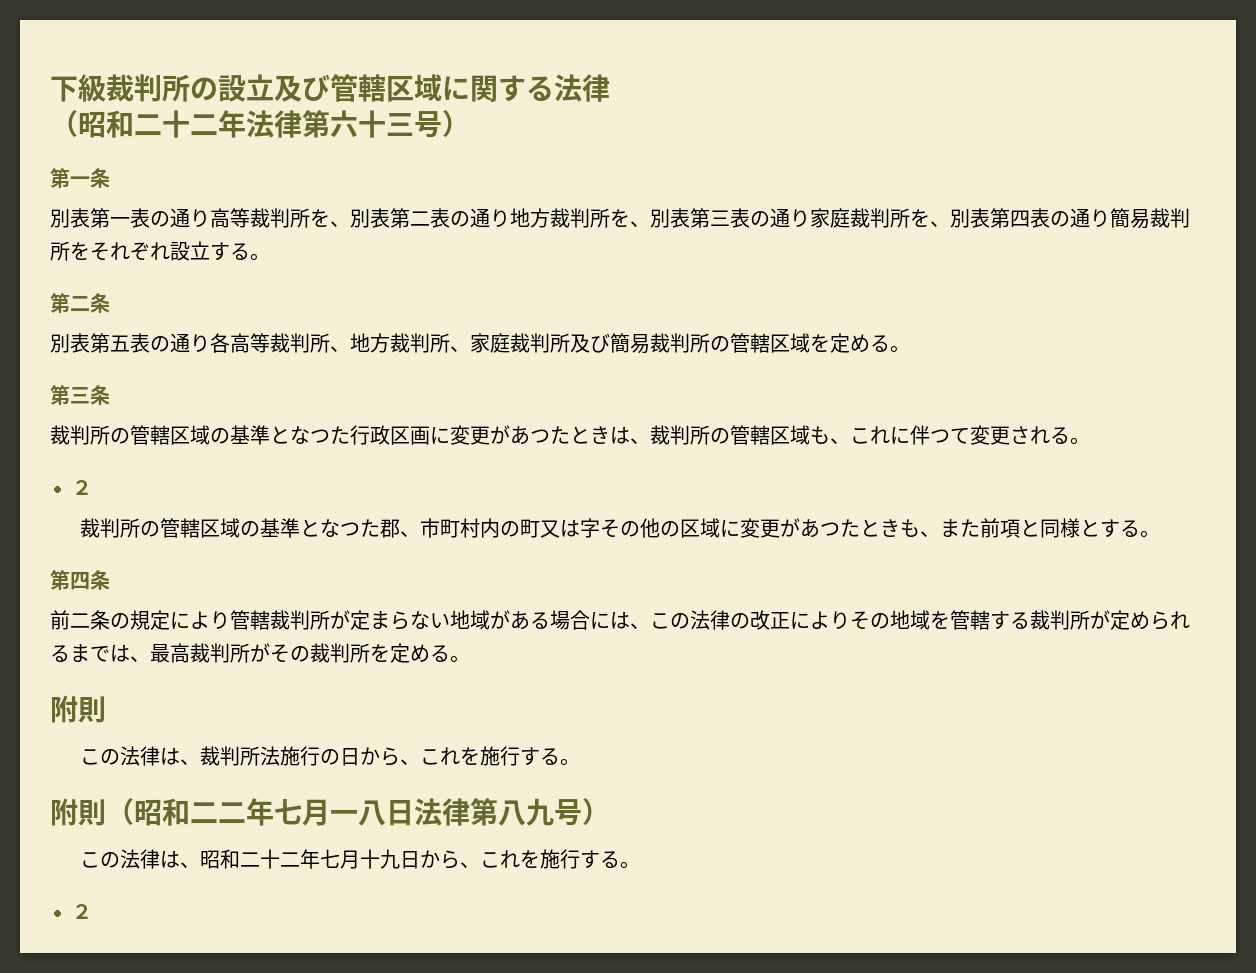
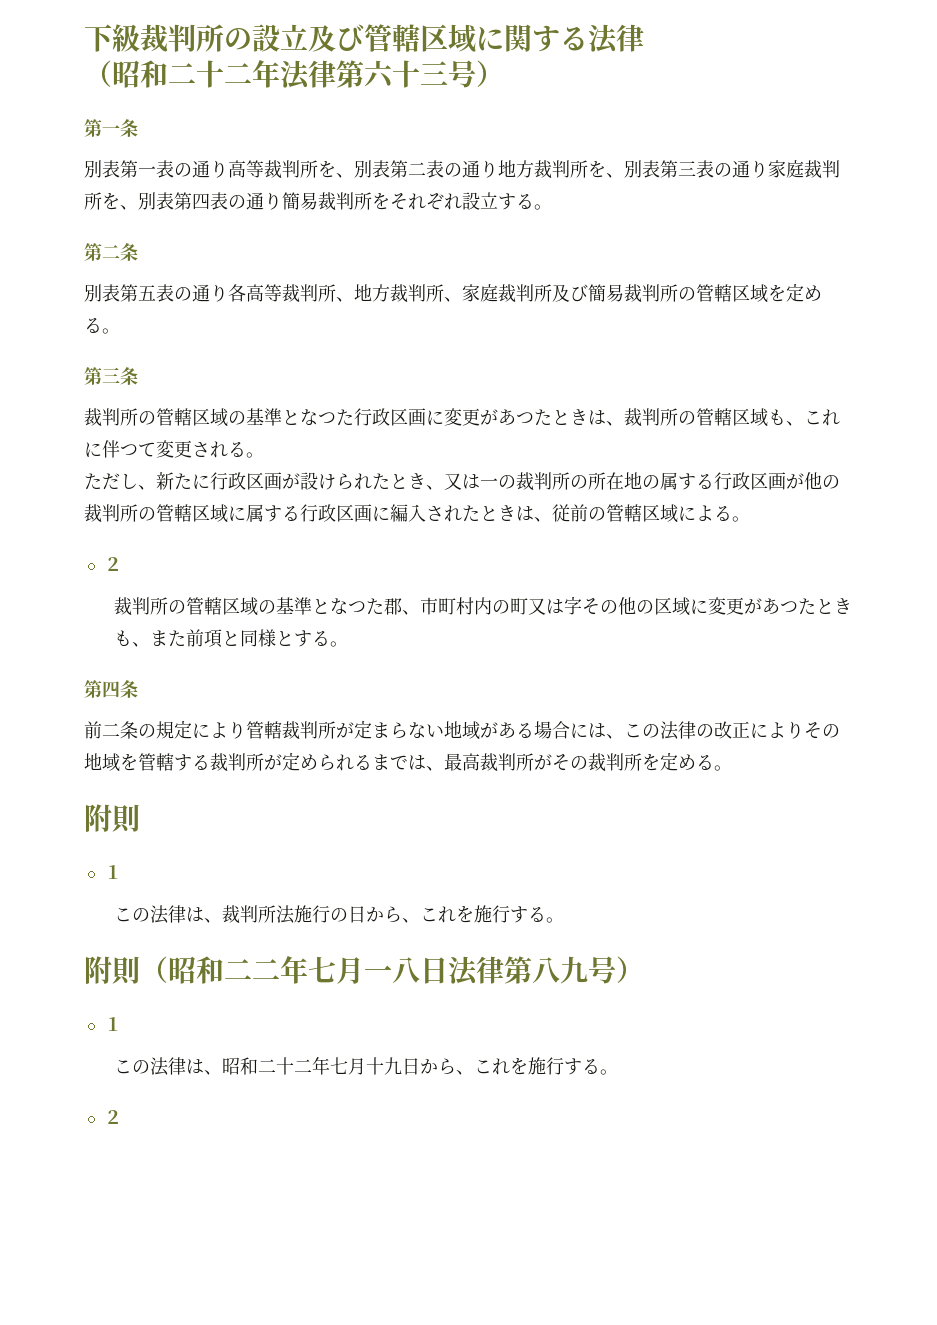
(1090, 441) none -> [84,472,840,491] [84,504,750,523] // ただし、新たに行政区画が設けられたとき、又は一の裁判所の所在地の属する行政区画が他の裁判所の管轄区域に属する行政区画に編入されたときは、従前の管轄区域による。
(106, 709) none -> [103,865,122,879] // １
(610, 811) none -> [103,1017,122,1031] // １

